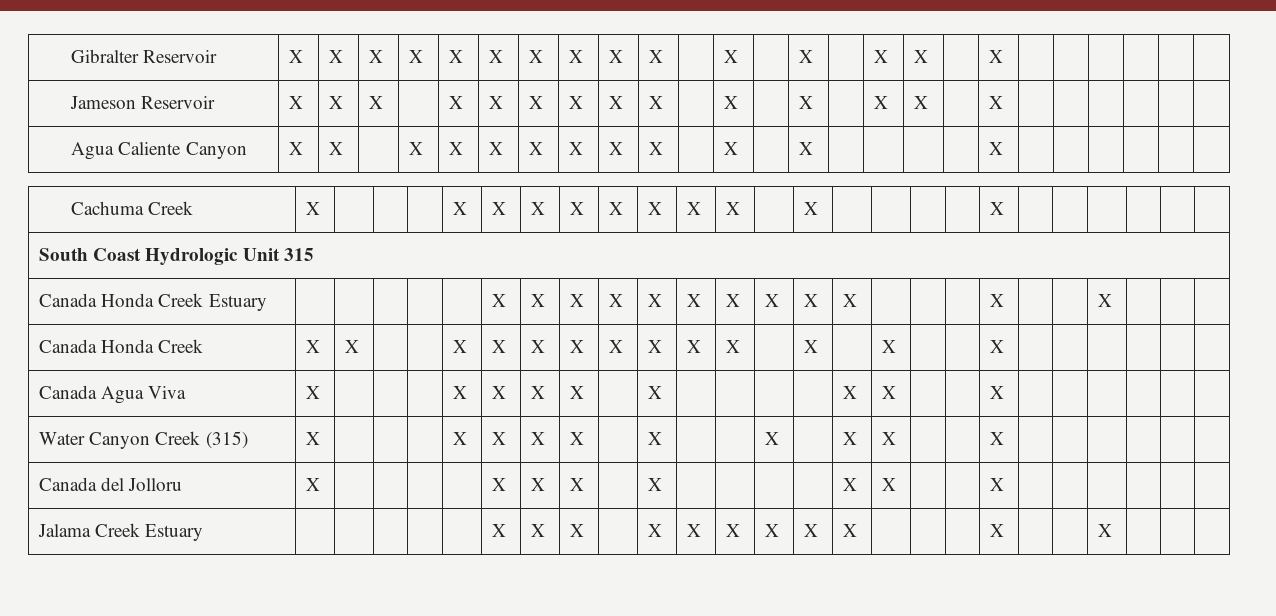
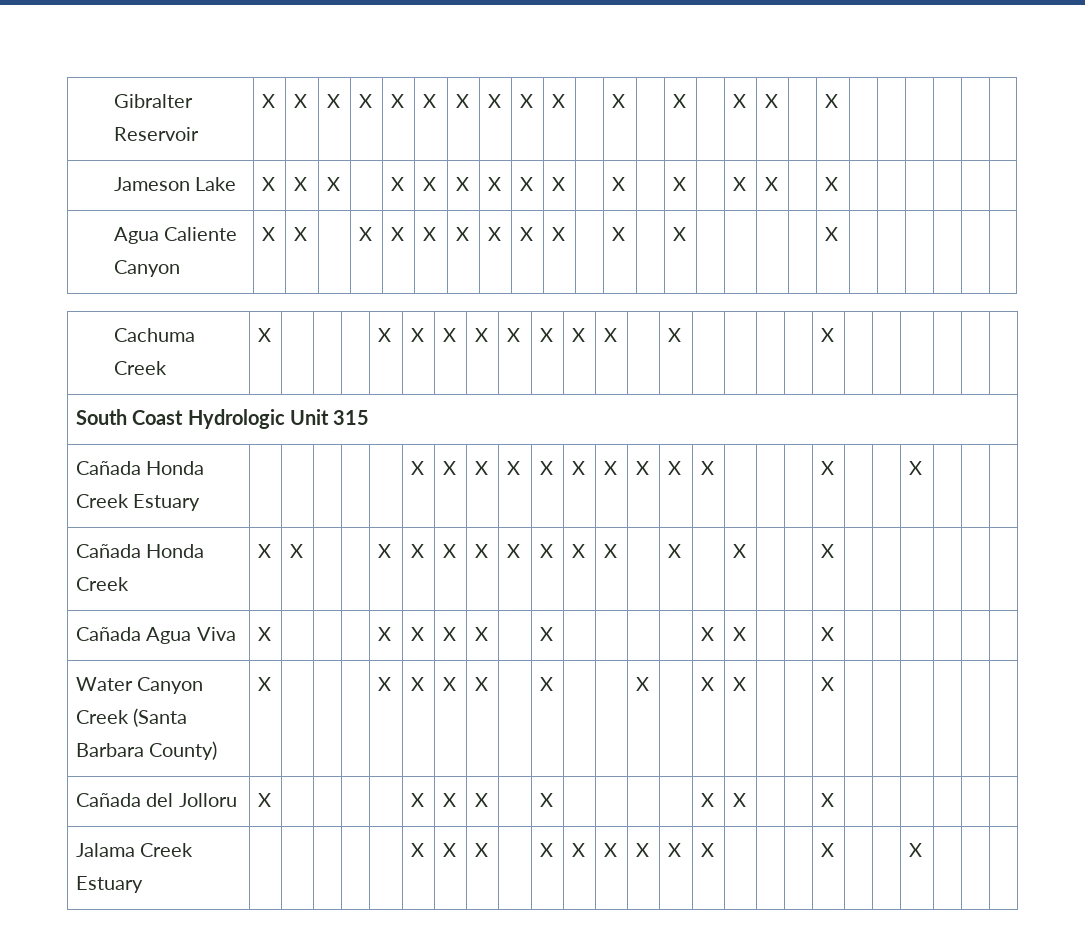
[141,96,216,109] Reservoir -> [195,177,237,191] Lake
[39,293,98,307] Canada -> [76,461,142,475] Cañada
[39,339,98,353] Canada -> [76,544,142,558] Cañada
[39,385,98,399] Canada -> [76,627,142,641] Cañada
[205,431,248,449] (315) -> [133,708,188,727] [76,741,218,760] (Santa Barbara County)
[39,477,98,491] Canada -> [76,793,142,807] Cañada

